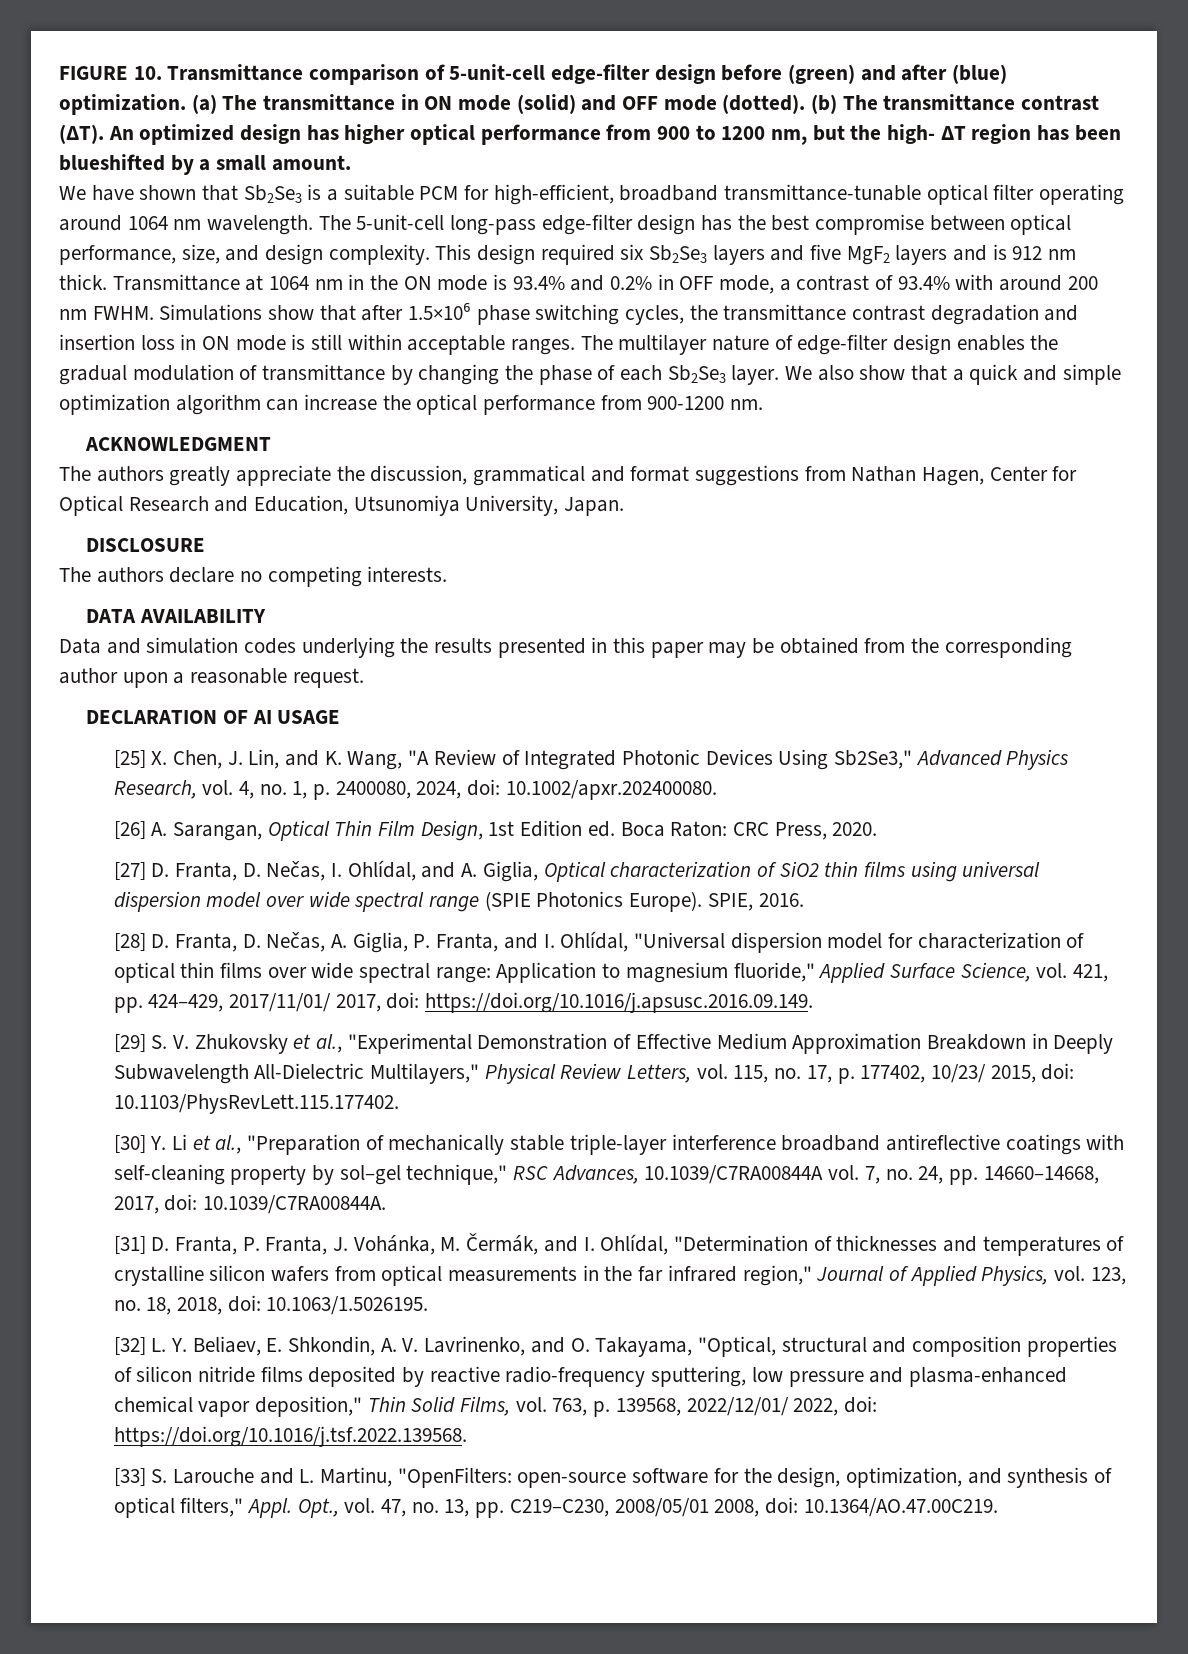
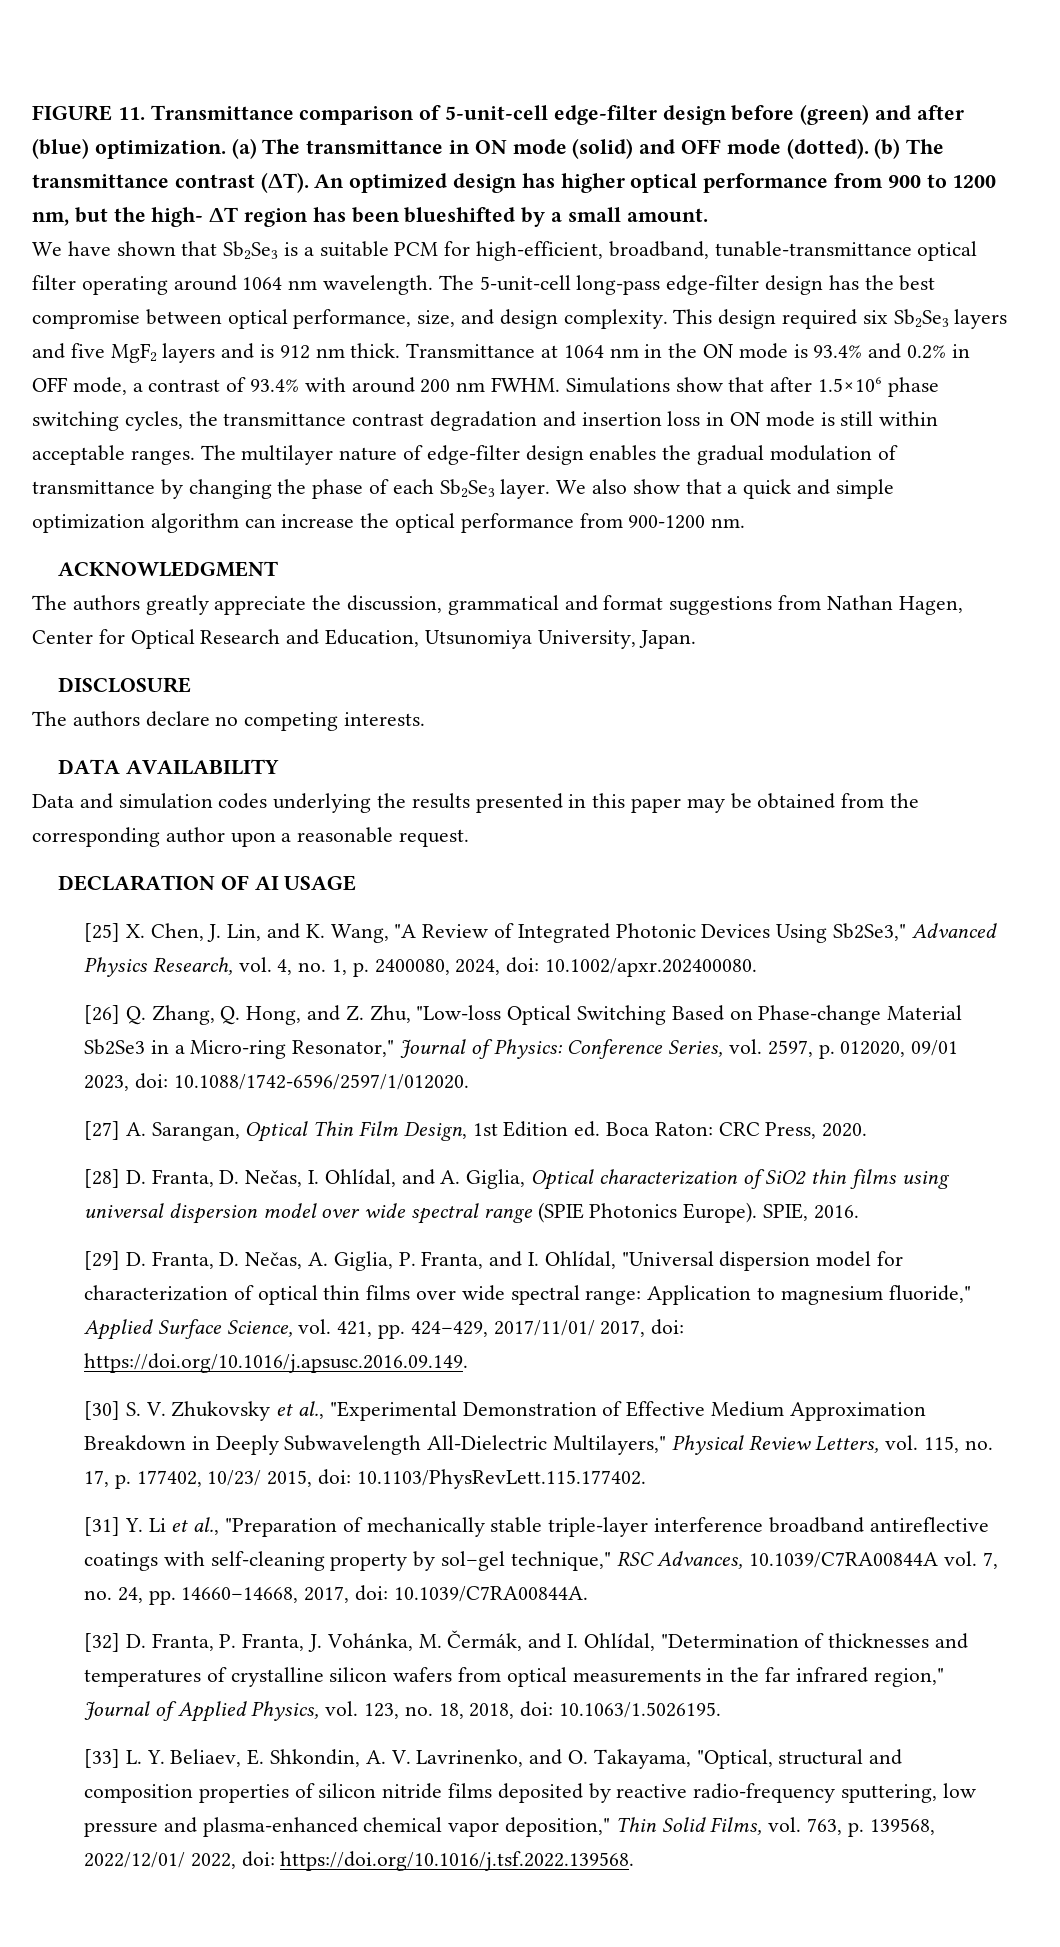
[133,66,162,80] 10. -> [117,107,145,120] 11.
[619,184,922,201] broadband transmittance-tunable -> [608,241,912,259] broadband, tunable-transmittance
(146, 830) none -> [125,1005,963,1025] [83,1039,959,1059] [83,1073,469,1091] [83,1121,120,1140] Q. Zhang, Q. Hong, and Z. Zhu, "Low-loss Optical Switching Based on Phase-change Material Sb2Se3 in a Micro-ring Resonator," Journal of Physics: Conference Series, vol. 2597, p. 012020, 09/01 2023, doi: 10.1088/1742-6596/2597/1/012020. // [27]
[113,862,146,880] [27] -> [83,1169,120,1188] [28]
[113,933,146,951] [28] -> [83,1251,120,1270] [29]
[113,1034,146,1052] [29] -> [83,1401,120,1420] [30]
[113,1135,146,1153] [30] -> [83,1517,120,1536] [31]
[113,1236,146,1254] [31] -> [83,1633,120,1652] [32]
[113,1337,146,1355] [32] -> [83,1749,120,1768] [33]
[113,1467,1112,1488] [113,1497,998,1518] // [33] S. Larouche and L. Martinu, "OpenFilters: open-source software for the design, optimization, and synthesis of optical filters," Appl. Opt., vol. 47, no. 13, pp. C219–C230, 2008/05/01 2008, doi: 10.1364/AO.47.00C219. -> (635, 1861) none

